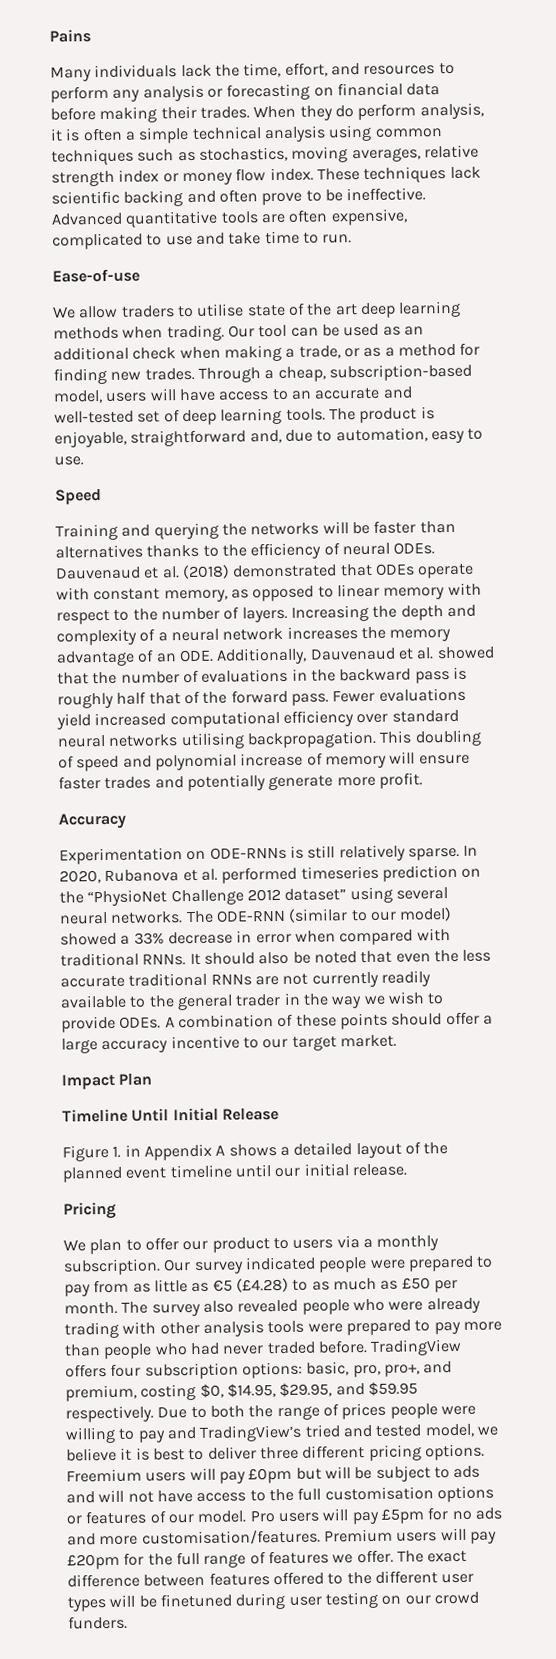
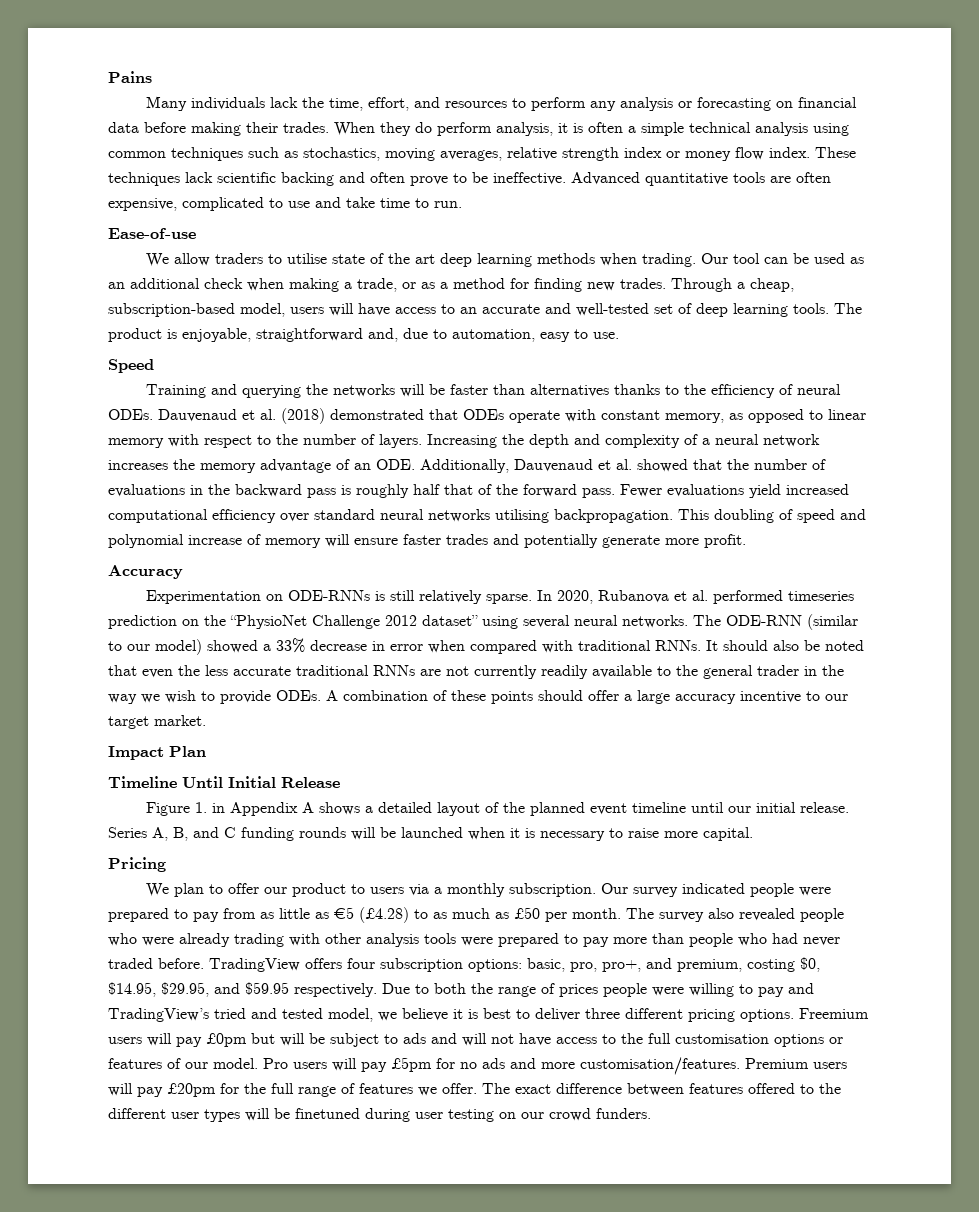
(407, 1170) none -> [108,827,753,841] Series A, B, and C funding rounds will be launched when it is necessary to raise more capital.

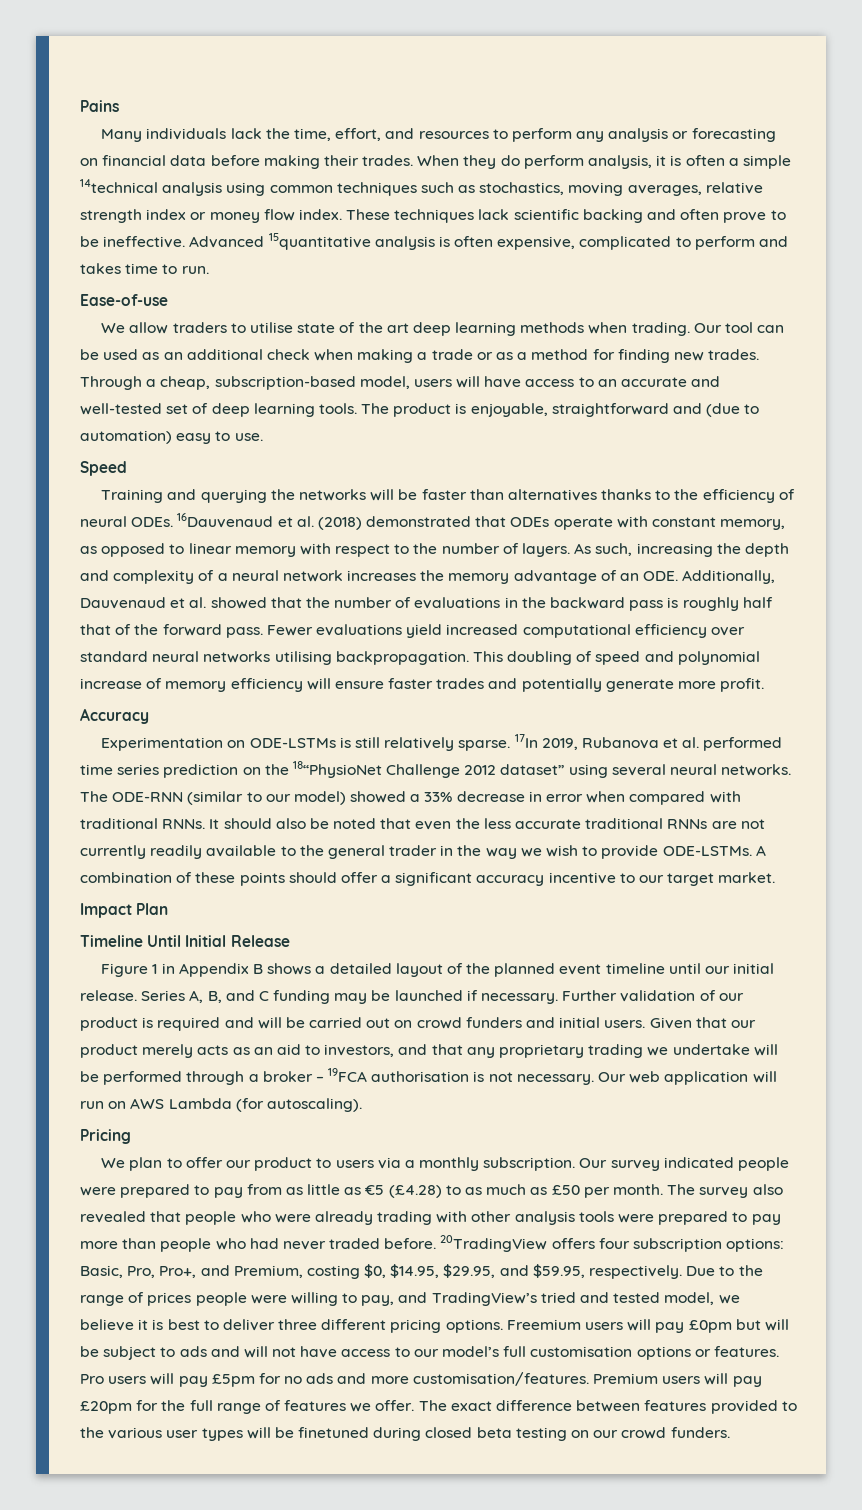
[689,122,751,133] technical -> [80,179,158,193] 14technical
[645,172,791,186] quantitative tools are -> [268,233,450,250] 15quantitative analysis is
[288,197,375,208] use and take -> [694,236,789,250] [80,263,121,274] perform and takes
[357,278,397,292] trade, -> [431,349,473,360] trade
[368,328,535,342] and, due to automation, -> [673,403,760,417] [80,430,172,444] and (due to automation)
[158,409,237,422] Dauvenaud -> [177,513,274,528] 16Dauvenaud
[427,434,497,448] Increasing -> [574,543,713,557] As such, increasing
(321, 543) none -> [230,678,303,692] efficiency
[288,590,371,601] ODE-RNNs -> [249,738,336,748] ODE-LSTMs
[537,590,594,604] In 2020, -> [514,734,578,750] 17In 2019,
[788,591,855,601] timeseries -> [80,764,160,775] time series
[230,615,307,629] “PhysioNet -> [292,761,382,778] 18“PhysioNet
[276,690,321,701] ODEs. -> [662,846,752,856] ODE-LSTMs.
[637,690,670,704] large -> [395,872,473,886] significant
[195,802,208,813] 1. -> [152,964,158,974] 1
[302,802,315,813] A -> [252,964,263,974] B
[299,827,753,841] rounds will be launched when it is necessary to raise more capital. -> [334,990,744,1004] [80,1017,756,1031] [80,1044,778,1058] [80,1068,777,1085] [80,1098,362,1112] may be launched if necessary. Further validation of our product is required and will be carried out on crowd funders and initial users. Given that our product merely acts as an aid to investors, and that any proprietary trading we undertake will be performed through a broker – 19FCA authorisation is not necessary. Our web application will run on AWS Lambda (for autoscaling).
(795, 914) none -> [150,1211,182,1222] that
[209,958,300,972] TradingView -> [440,1235,548,1252] 20TradingView
[527,958,742,972] basic, pro, pro+, and premium, -> [80,1265,303,1278] Basic, Pro, Pro+, and Premium,
[245,982,289,995] $59.95 -> [532,1264,585,1278] $59.95,
[434,983,466,994] both -> (735, 1271) none
[758,987,784,997] pay -> [361,1295,395,1306] pay,
[621,1033,643,1044] the -> [413,1346,500,1357] our model’s
[108,1058,258,1069] features of our model. -> [713,1346,779,1357] features.
[748,1083,841,1094] [108,1108,166,1119] offered to the different -> [710,1400,797,1414] [80,1427,163,1439] provided to the various
[415,1112,443,1119] user -> [425,1427,512,1438] closed beta

